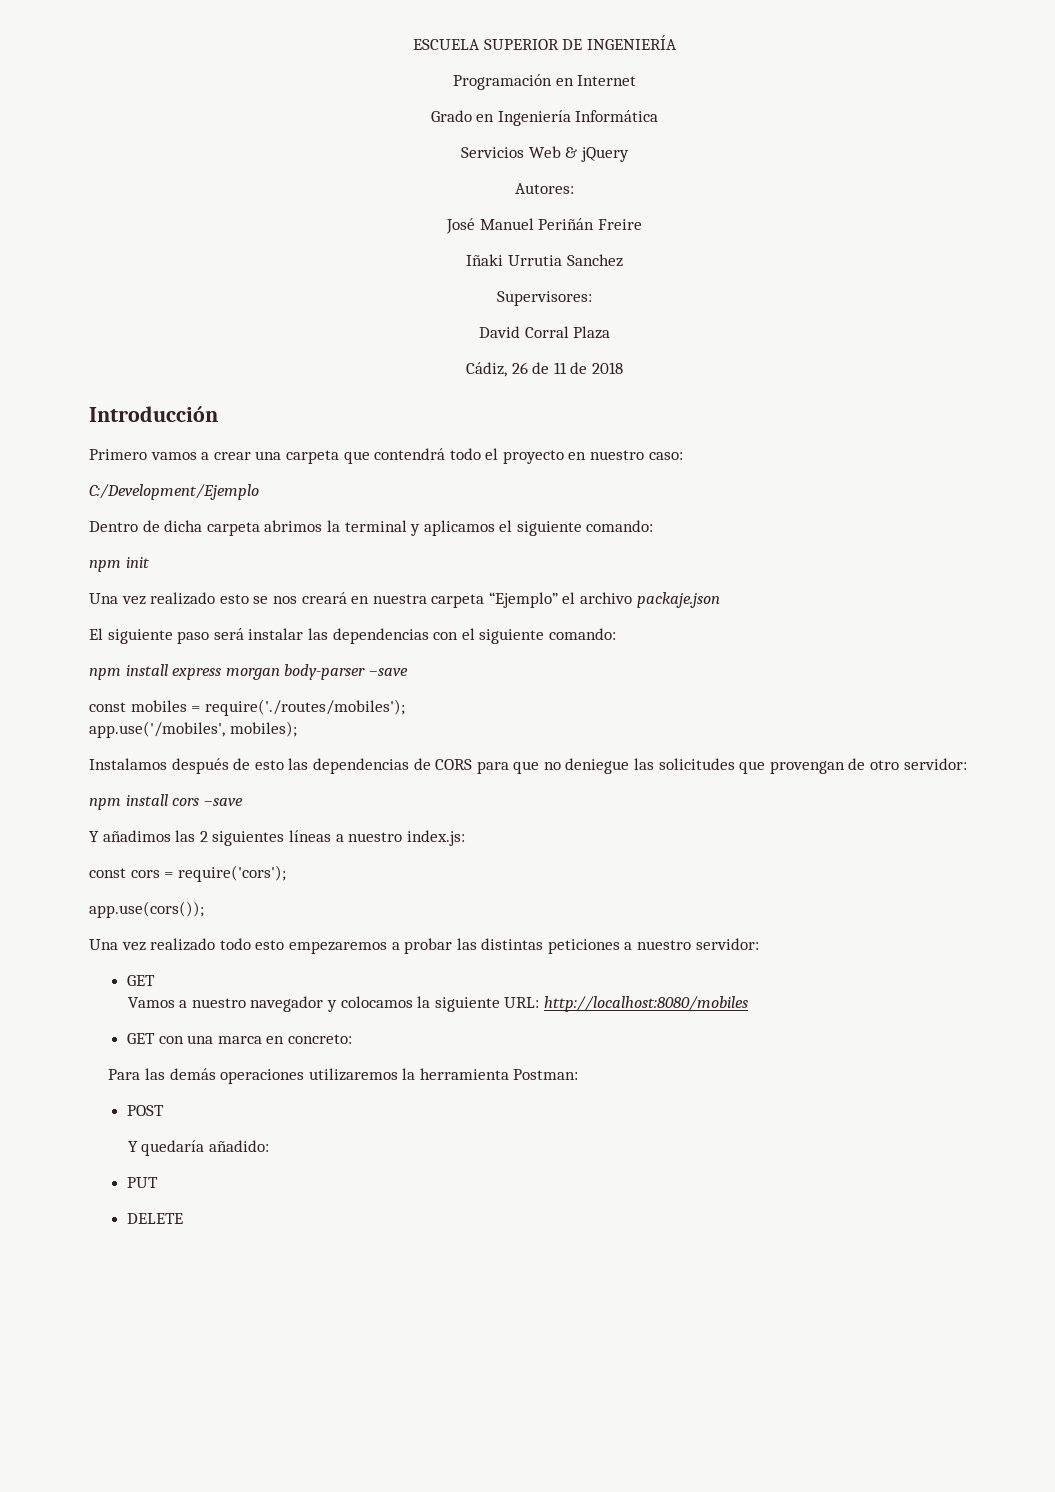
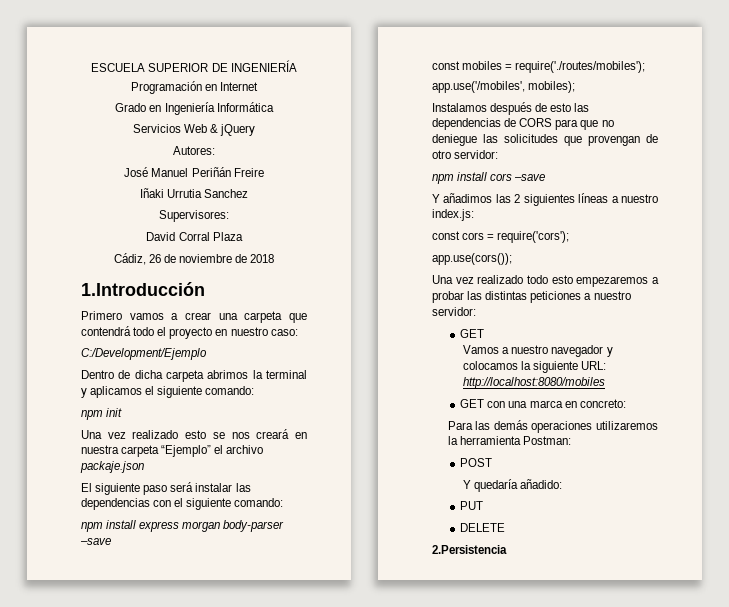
[553,362,567,374] 11 -> [179,254,233,263] noviembre
[89,406,218,422] Introducción -> [81,282,205,296] 1.Introducción
(184, 1218) none -> [432,545,507,554] // 2.Persistencia

